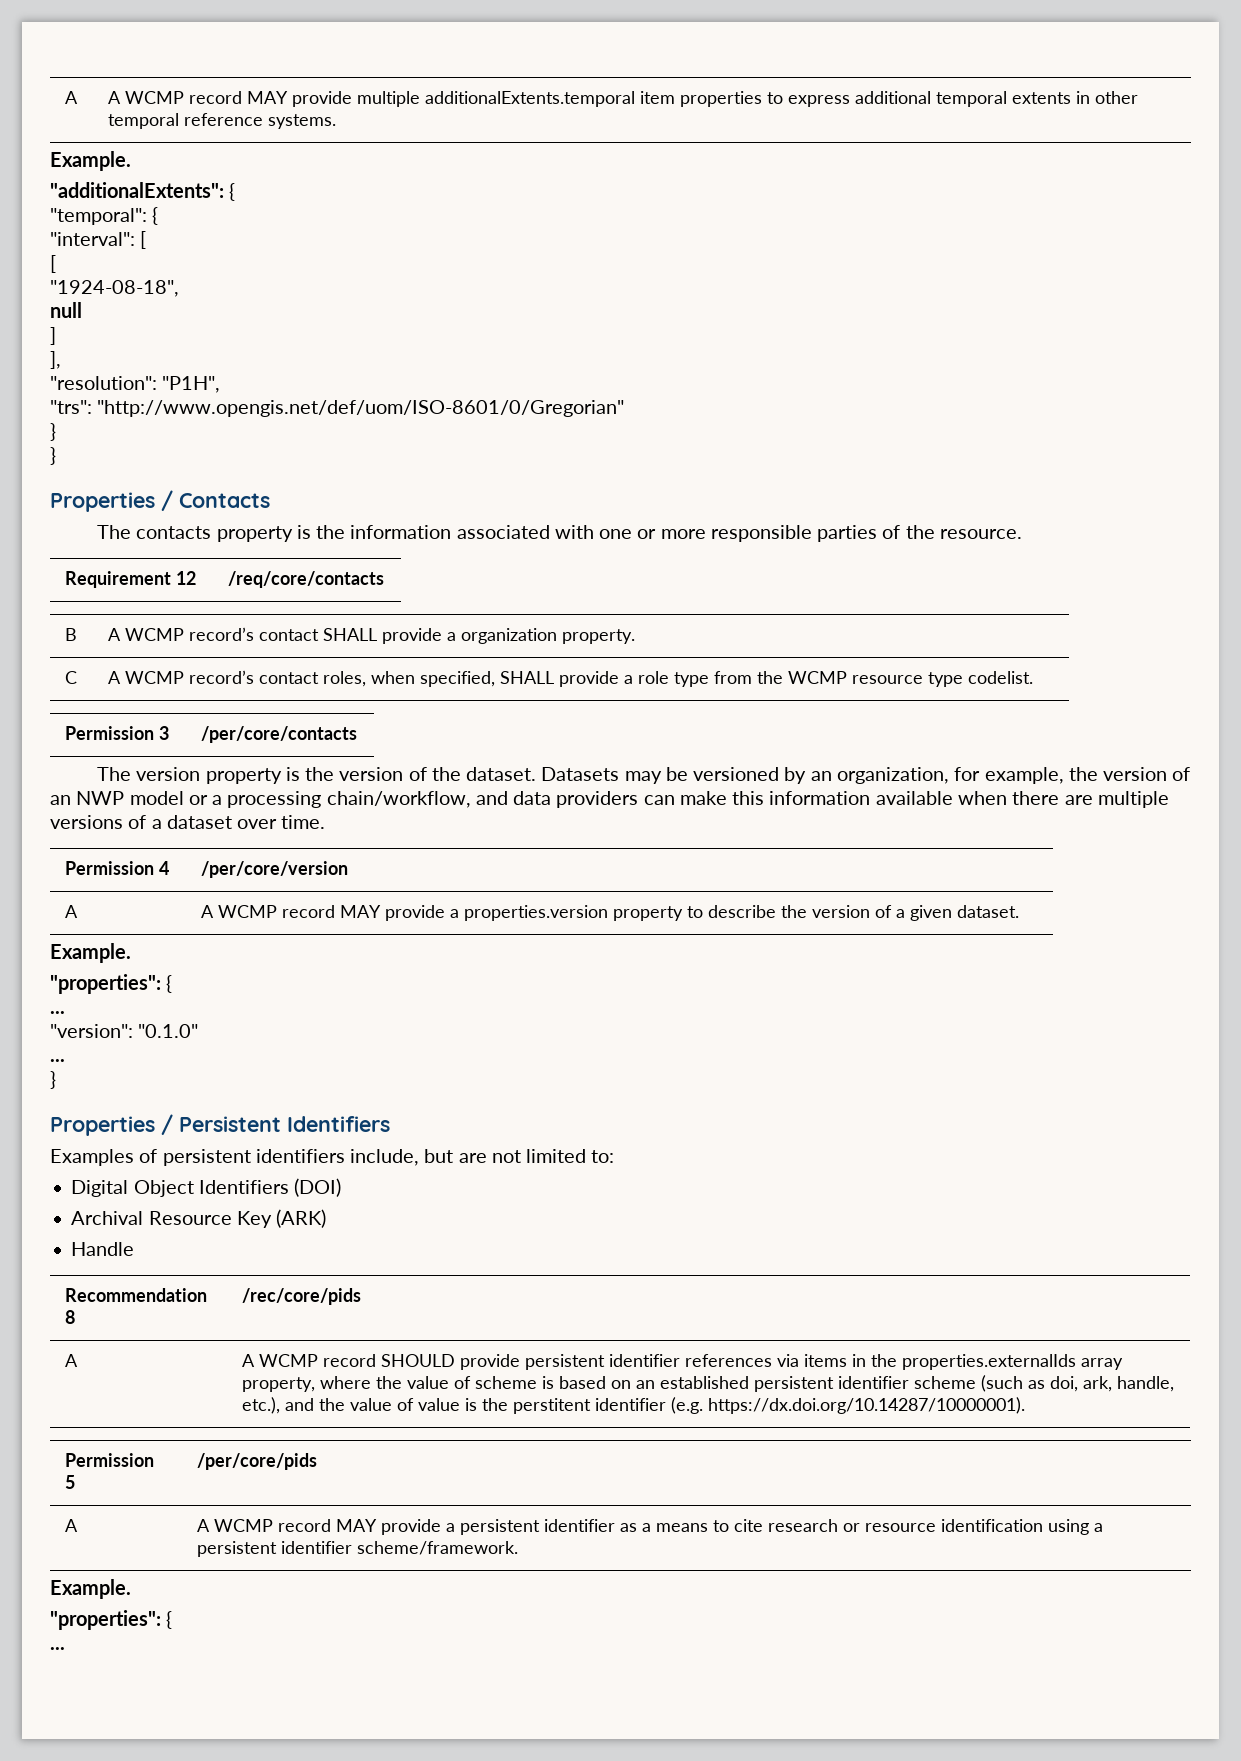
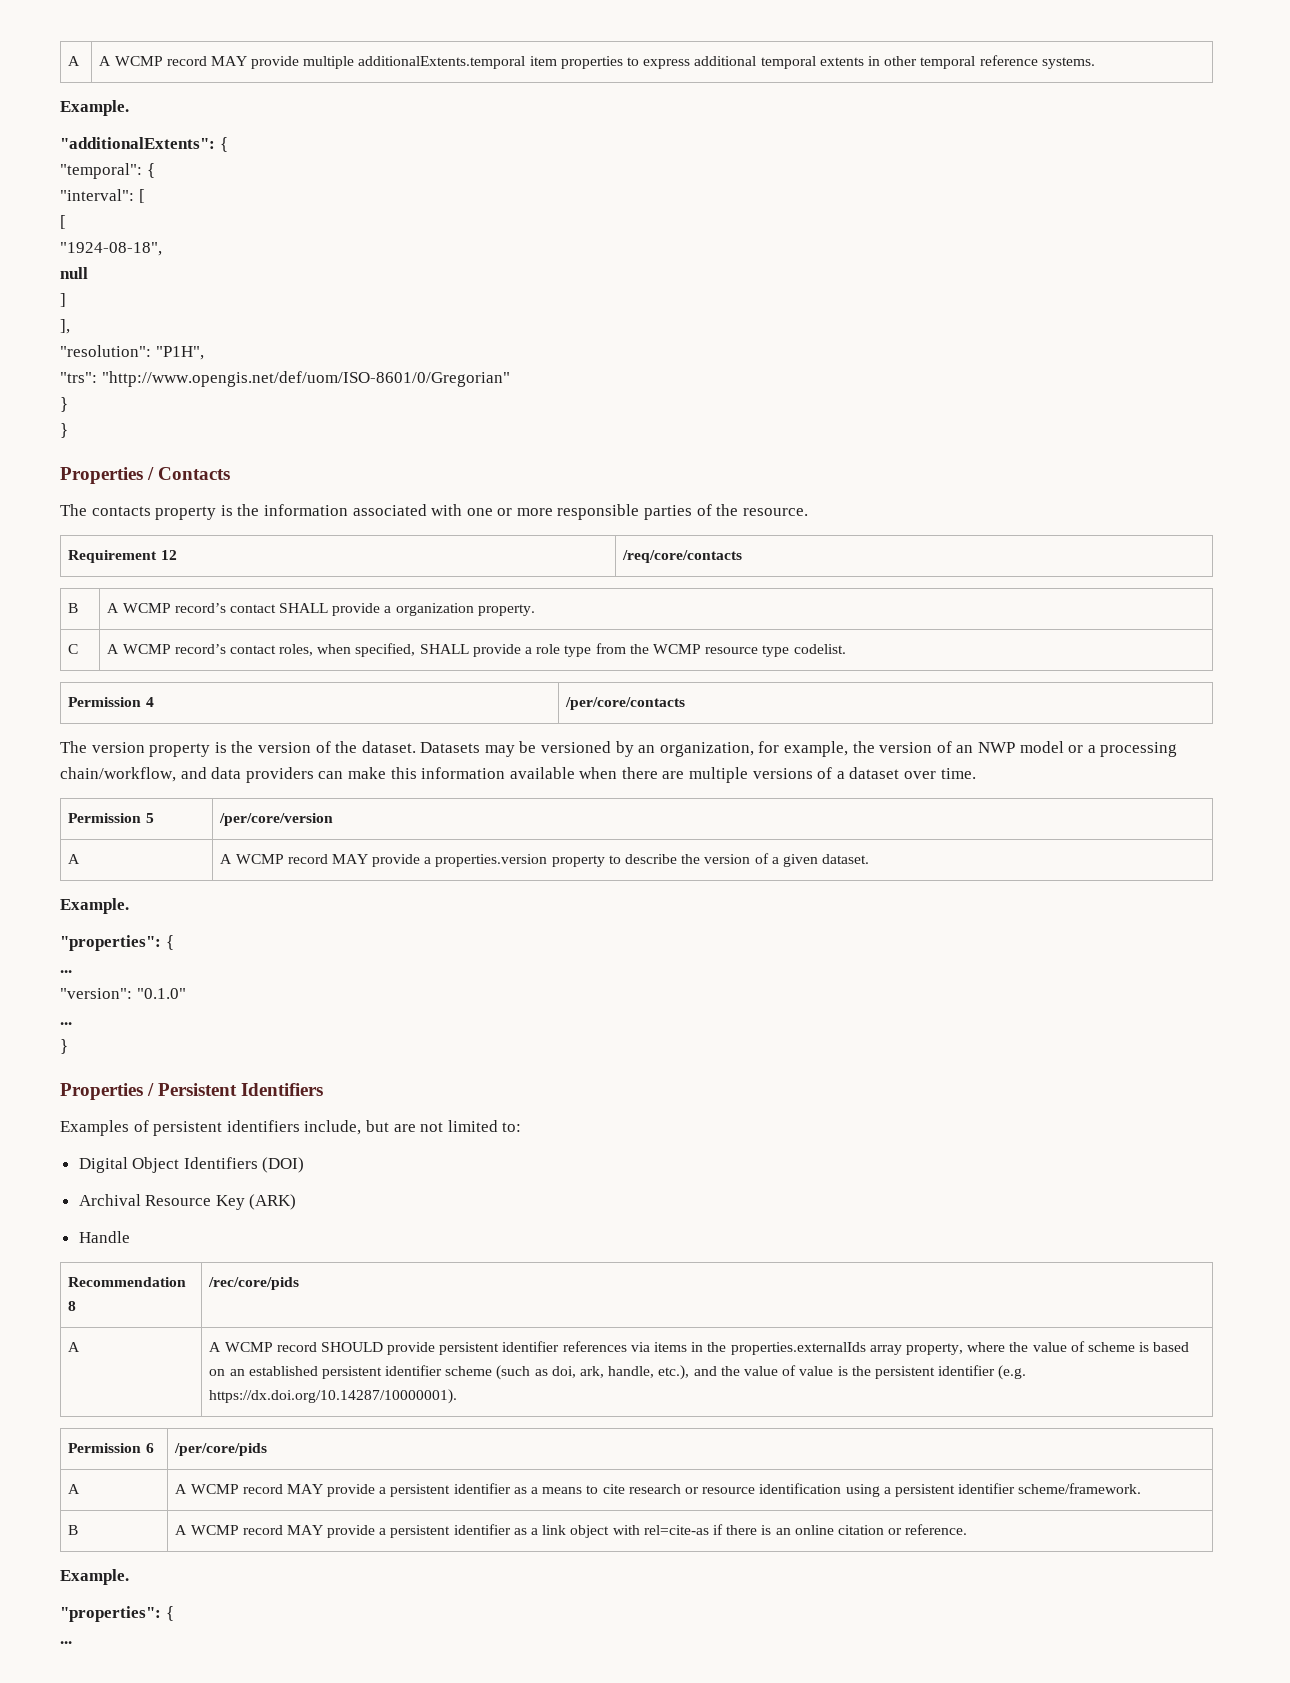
[159,726,170,740] 3 -> [145,697,154,707] 4
[159,861,170,875] 4 -> [145,813,154,823] 5
[513,1398,592,1414] perstitent -> [874,1366,935,1379] persistent
[65,1475,76,1489] 5 -> [145,1443,154,1453] 6
(519, 1548) none -> [68,1525,79,1535] [175,1524,968,1538] // B | A WCMP record MAY provide a persistent identifier as a link object with rel=cite-as if there is an online citation or reference.

